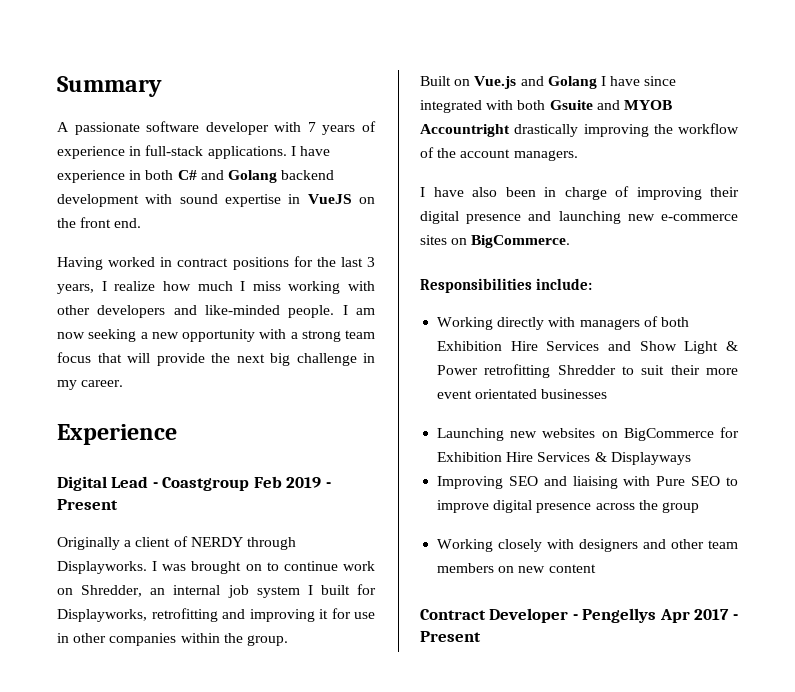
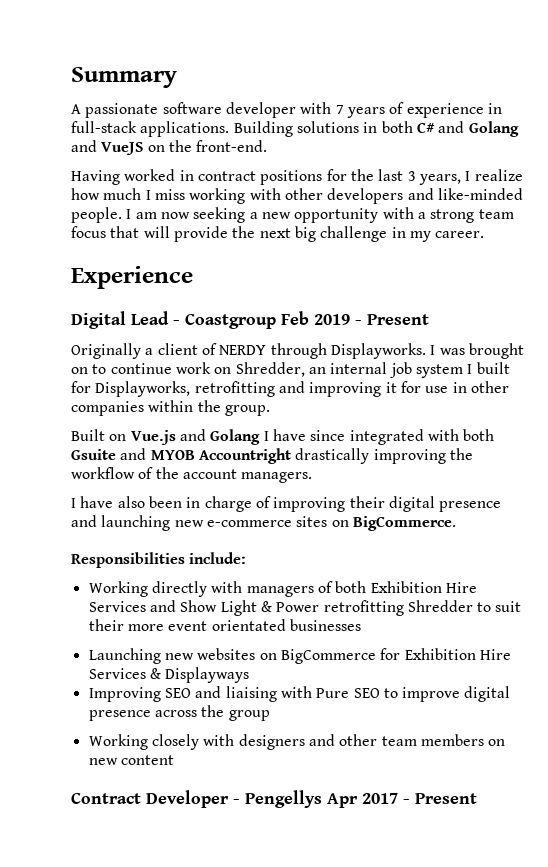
[290,146,330,156] [57,170,125,183] I have experience -> [233,121,359,137] Building solutions
[281,170,335,180] [57,194,301,207] backend development with sound expertise in -> [71,140,97,152] and
[80,217,142,228] front end. -> [196,140,268,152] front-end.

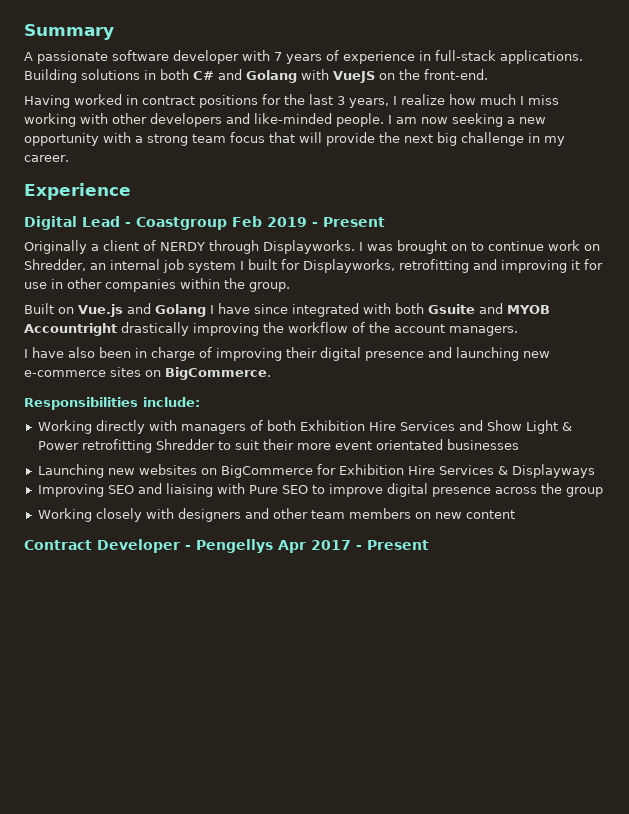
[71,140,97,152] and -> [301,69,329,80] with

